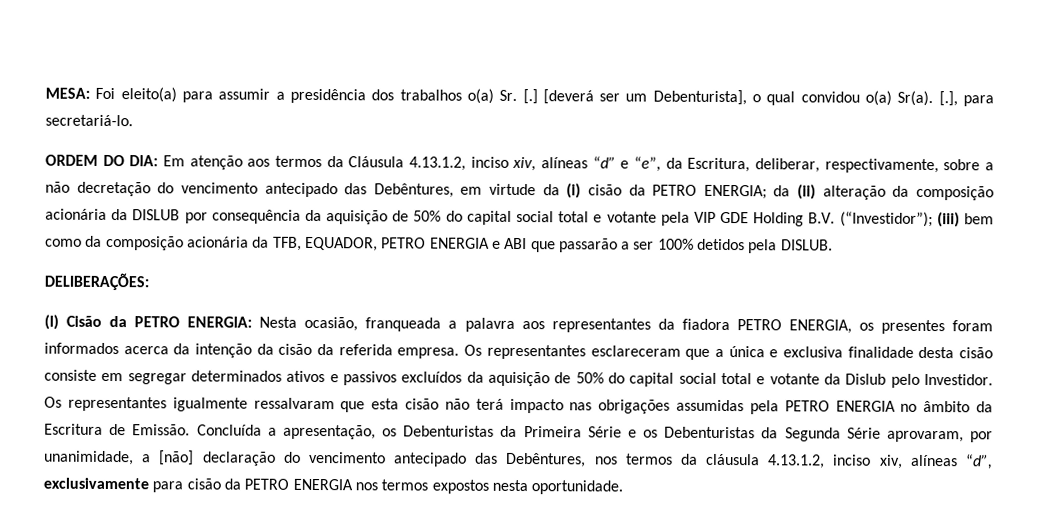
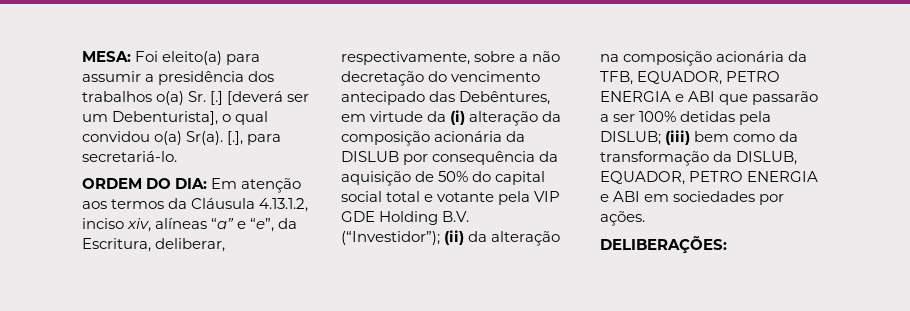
[592,156,616,169] “d” -> [211,218,235,229] “a”
[587,184,817,200] cisão da PETRO ENERGIA; da (ii) -> (466, 117) none
[936,212,994,228] [45,235,103,247] (iii) bem como da -> [444,230,561,246] [600,54,619,62] (ii) da alteração na
[697,238,833,254] [44,272,149,291] [44,314,993,335] [44,342,994,360] [44,369,994,388] [44,396,994,415] [44,423,993,443] [44,450,993,470] [43,477,624,495] detidos pela DISLUB. // DELIBERAÇÕES: // (I) Cisão da PETRO ENERGIA: Nesta ocasião, franqueada a palavra aos representantes da fiadora PETRO ENERGIA, os presentes foram informados acerca da intenção da cisão da referida empresa. Os representantes esclareceram que a única e exclusiva finalidade desta cisão consiste em segregar determinados ativos e passivos excluídos da aquisição de 50% do capital social total e votante da Dislub pelo Investidor. Os representantes igualmente ressalvaram que esta cisão não terá impacto nas obrigações assumidas pela PETRO ENERGIA no âmbito da Escritura de Emissão. Concluída a apresentação, os Debenturistas da Primeira Série e os Debenturistas da Segunda Série aprovaram, por unanimidade, a [não] declaração do vencimento antecipado das Debêntures, nos termos da cláusula 4.13.1.2, inciso xiv, alíneas “d”, exclusivamente para cisão da PETRO ENERGIA nos termos expostos nesta oportunidade. -> [680,111,772,125] [600,130,799,145] [600,151,798,166] [600,171,819,185] [600,191,785,205] [600,211,645,226] [600,236,727,254] detidas pela DISLUB; (iii) bem como da transformação da DISLUB, EQUADOR, PETRO ENERGIA e ABI em sociedades por ações. // DELIBERAÇÕES:

